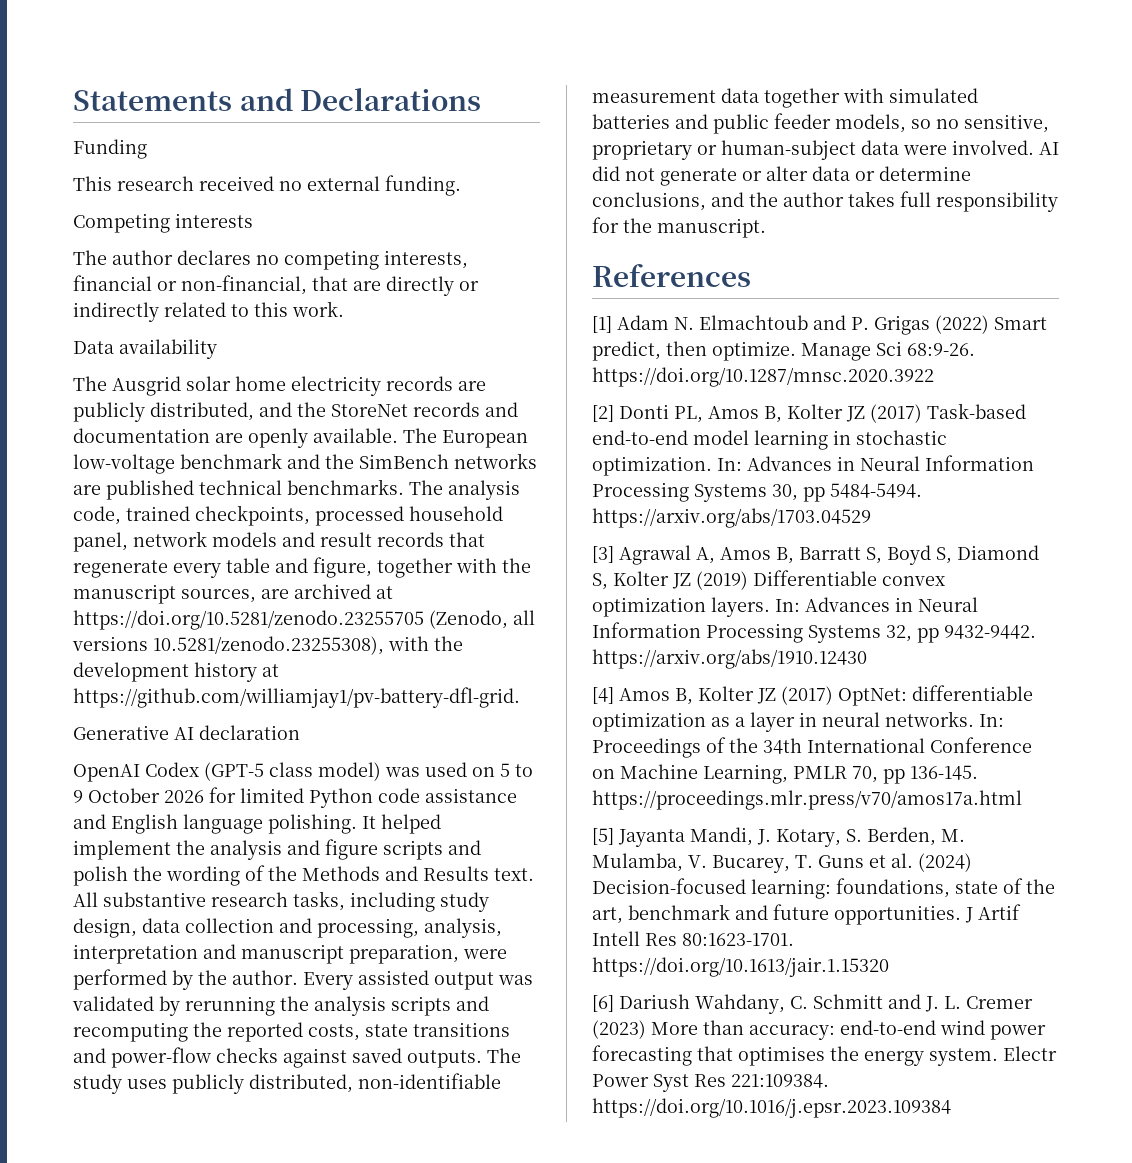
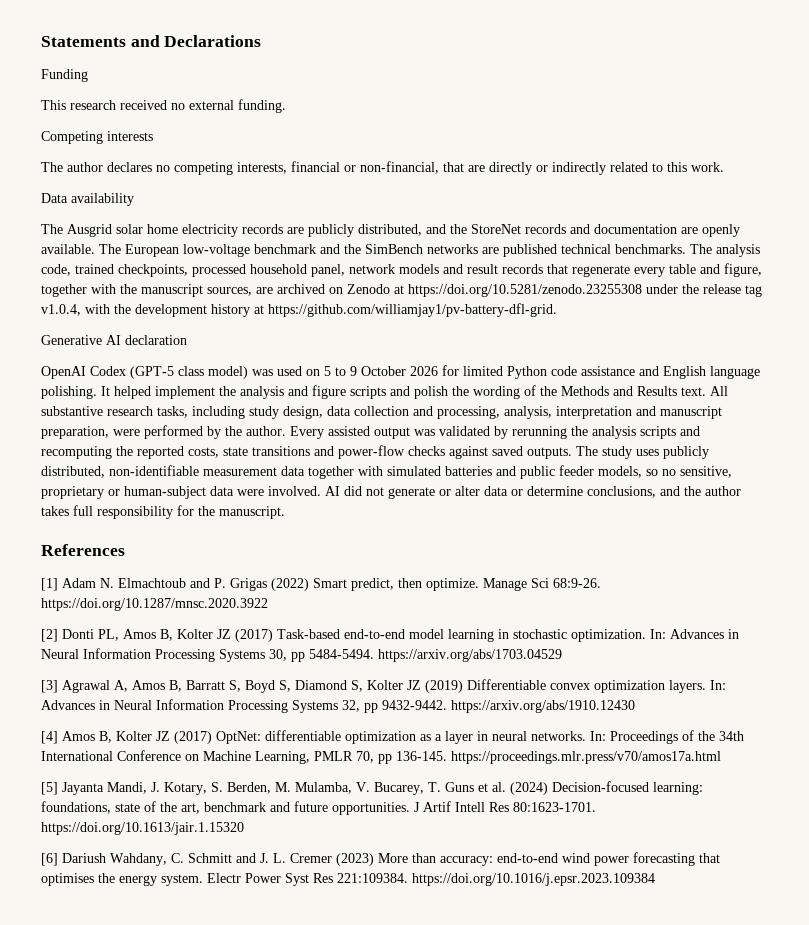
[376,586,393,599] [73,610,535,630] [72,636,384,655] at https://doi.org/10.5281/zenodo.23255705 (Zenodo, all versions 10.5281/zenodo.23255308), -> [329,284,762,297] [41,304,81,316] on Zenodo at https://doi.org/10.5281/zenodo.23255308 under the release tag v1.0.4,

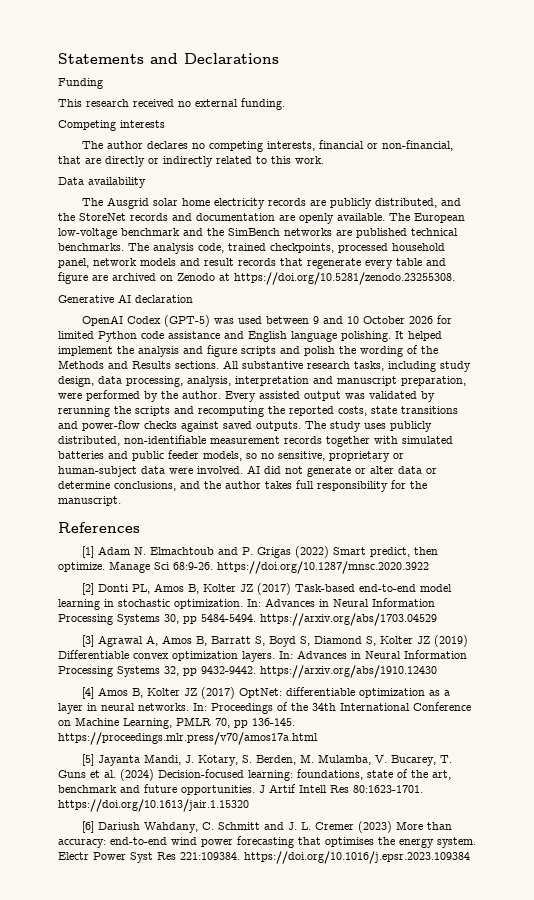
[724,263,762,277] [41,284,252,297] figure, together with the manuscript sources, -> [58,272,88,284] figure
[408,284,762,297] [41,303,557,317] https://doi.org/10.5281/zenodo.23255308 under the release tag v1.0.4, with the development history at https://github.com/williamjay1/pv-battery-dfl-grid. -> [234,272,455,285] https://doi.org/10.5281/zenodo.23255308.
[130,366,357,379] (GPT-5 class model) was used on 5 to 9 -> [163,315,359,327] (GPT-5) was used between 9 and 10
[681,387,706,396] text. -> [175,361,219,369] sections.
[354,406,433,416] collection and -> (122, 380) none
[592,426,636,439] analysis -> (131, 410) none
[281,466,305,476] data -> [284,436,322,444] records

